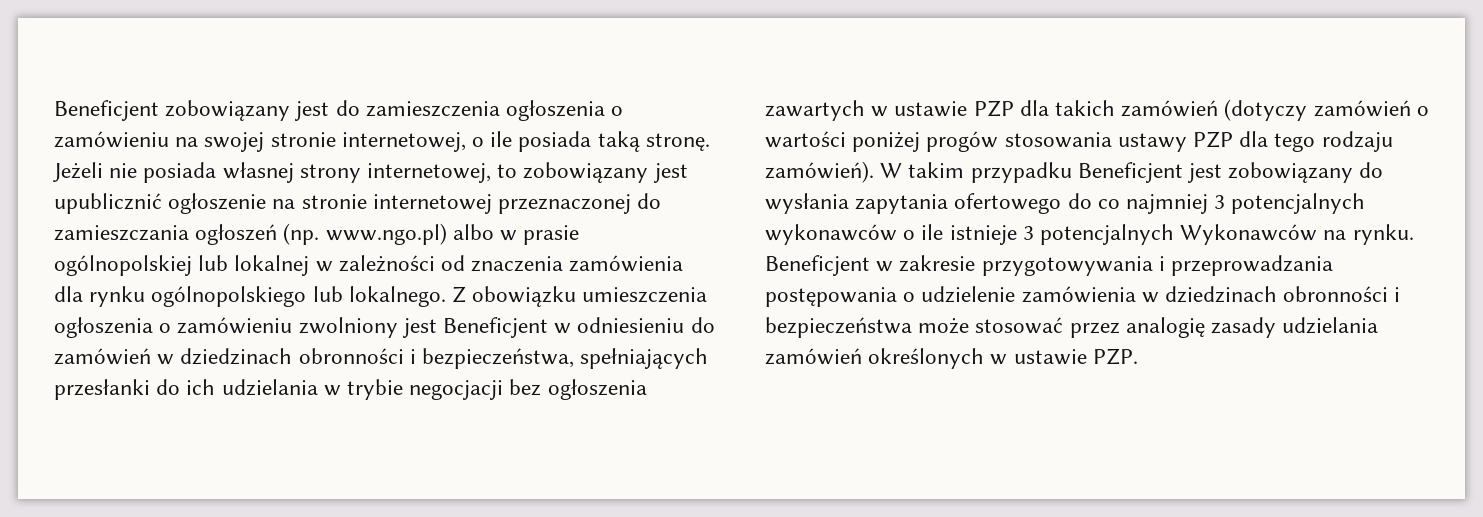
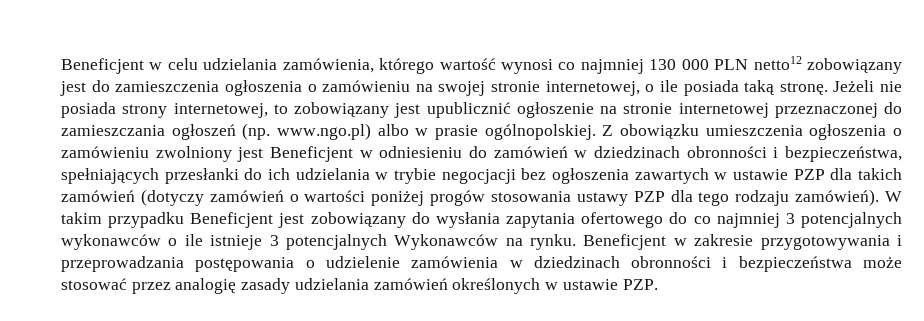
[54,100,159,121] Beneficjent -> [61,56,802,74] Beneficjent w celu udzielania zamówienia, którego wartość wynosi co najmniej 130 000 PLN netto12
[222,162,294,183] własnej -> (116, 110) none
[54,255,684,276] [54,286,446,307] ogólnopolskiej lub lokalnej w zależności od znaczenia zamówienia dla rynku ogólnopolskiego lub lokalnego. -> [484,124,596,140] ogólnopolskiej.

